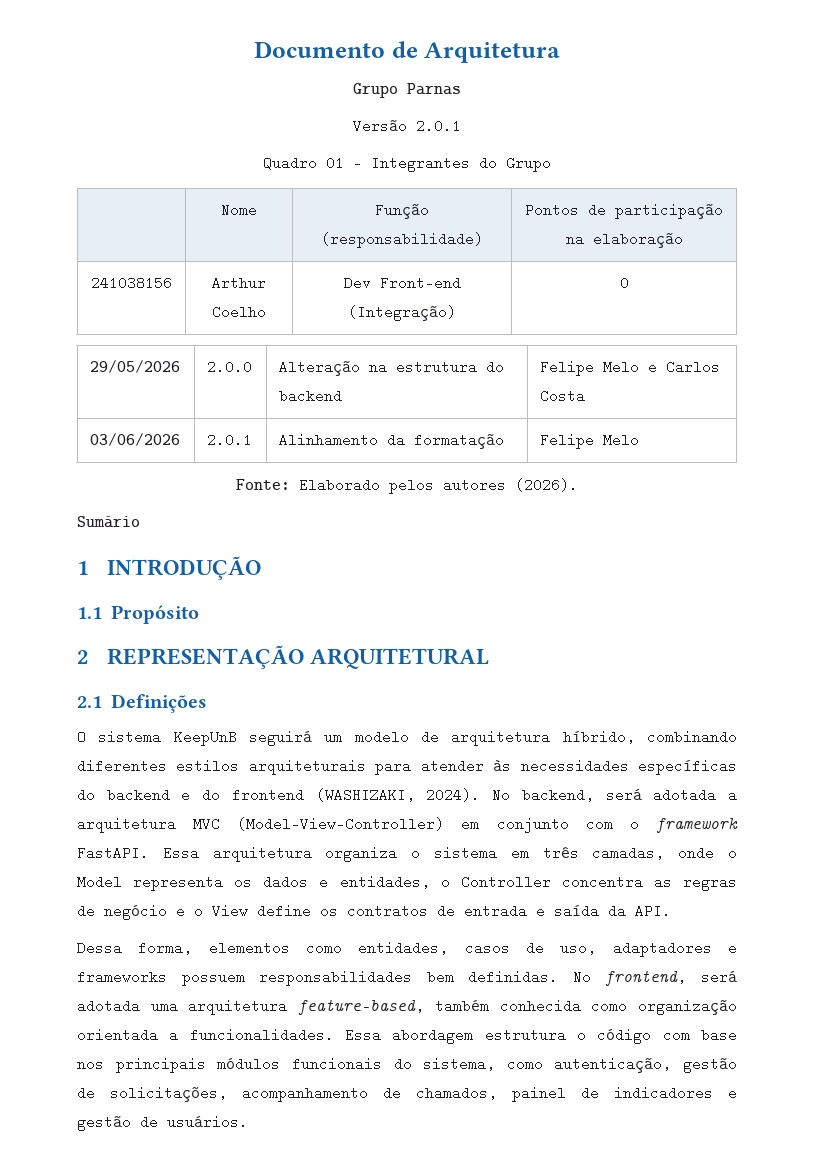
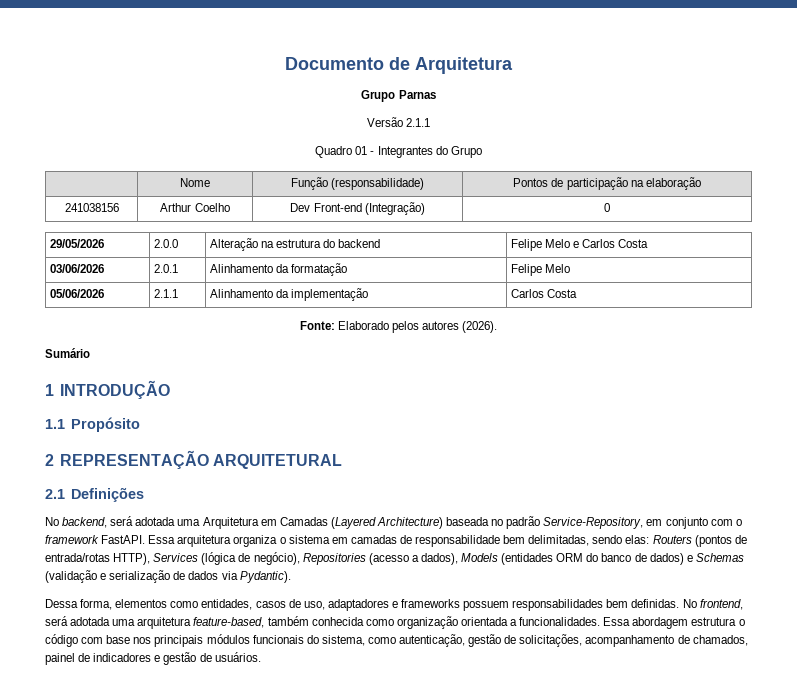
[416,119,461,133] 2.0.1 -> [406,118,431,127] 2.1.1
(640, 440) none -> [49,289,104,298] [153,289,178,298] [209,288,368,301] [510,289,577,298] // 05/06/2026 | 2.1.1 | Alinhamento da implementação | Carlos Costa
[77,730,737,746] [77,759,738,775] [77,788,738,802] [77,817,445,833] O sistema KeepUnB seguirá um modelo de arquitetura híbrido, combinando diferentes estilos arquiteturais para atender às necessidades específicas do backend e do frontend (WASHIZAKI, 2024). No backend, será adotada a arquitetura MVC (Model-View-Controller) -> [45,516,644,529] No backend, será adotada uma Arquitetura em Camadas (Layered Architecture) baseada no padrão Service-Repository,
[542,846,737,860] [77,875,738,891] [77,904,671,920] três camadas, onde o Model representa os dados e entidades, o Controller concentra as regras de negócio e o View define os contratos de entrada e saída da API. -> [350,535,747,547] [45,552,744,565] [45,570,291,583] camadas de responsabilidade bem delimitadas, sendo elas: Routers (pontos de entrada/rotas HTTP), Services (lógica de negócio), Repositories (acesso a dados), Models (entidades ORM do banco de dados) e Schemas (validação e serialização de dados via Pydantic).

